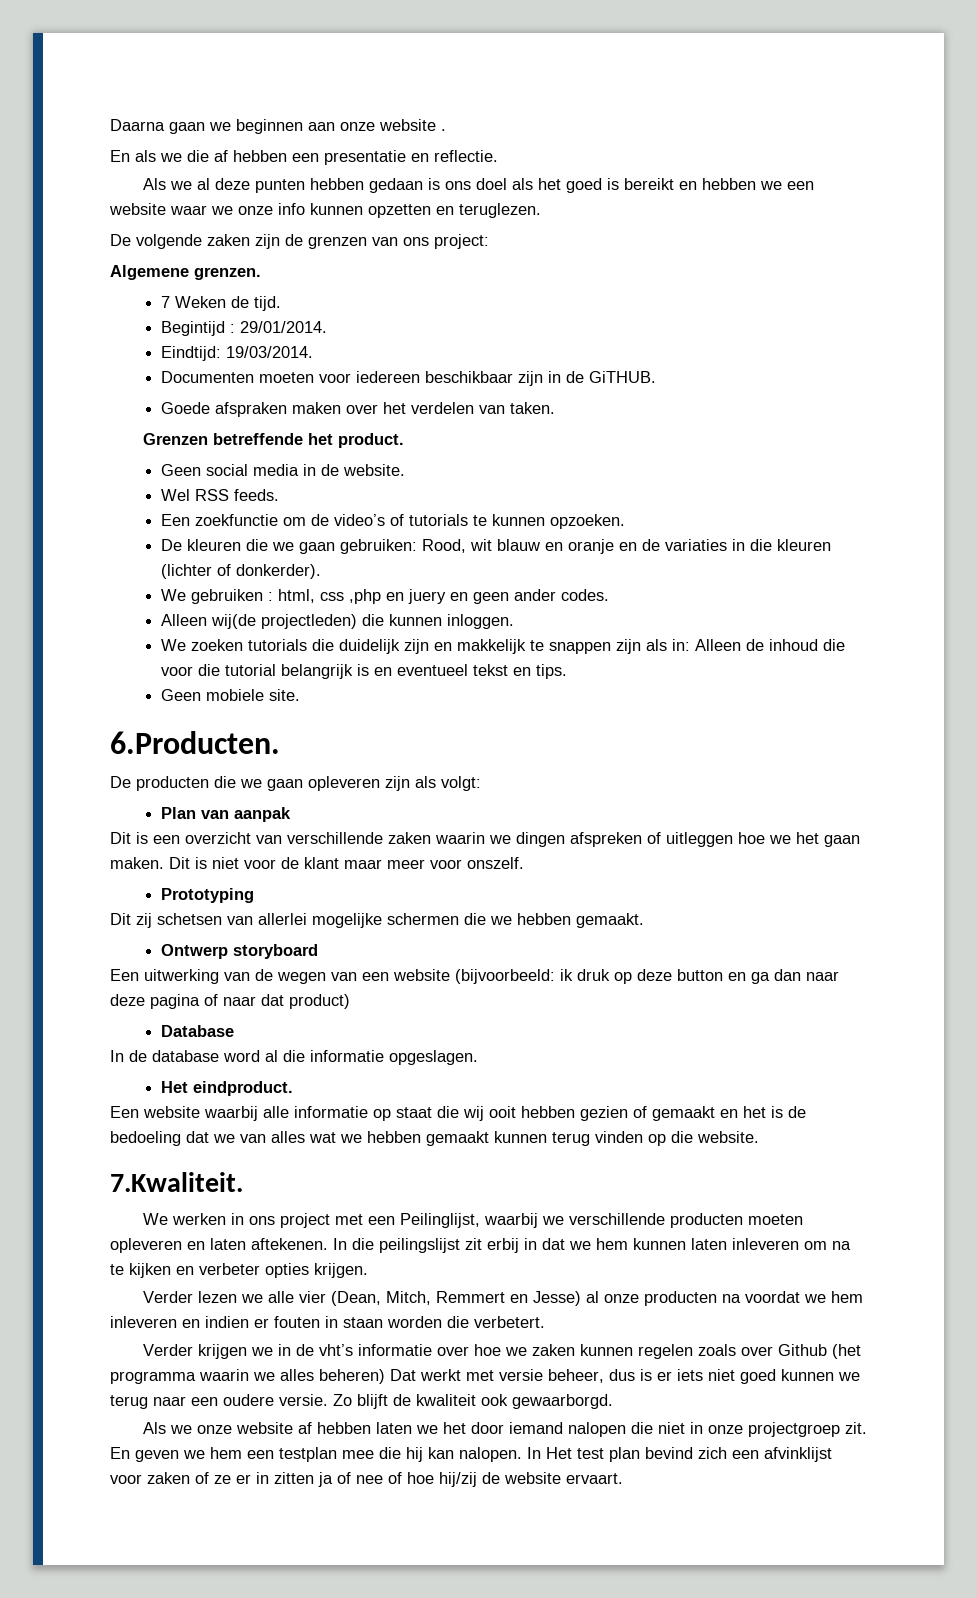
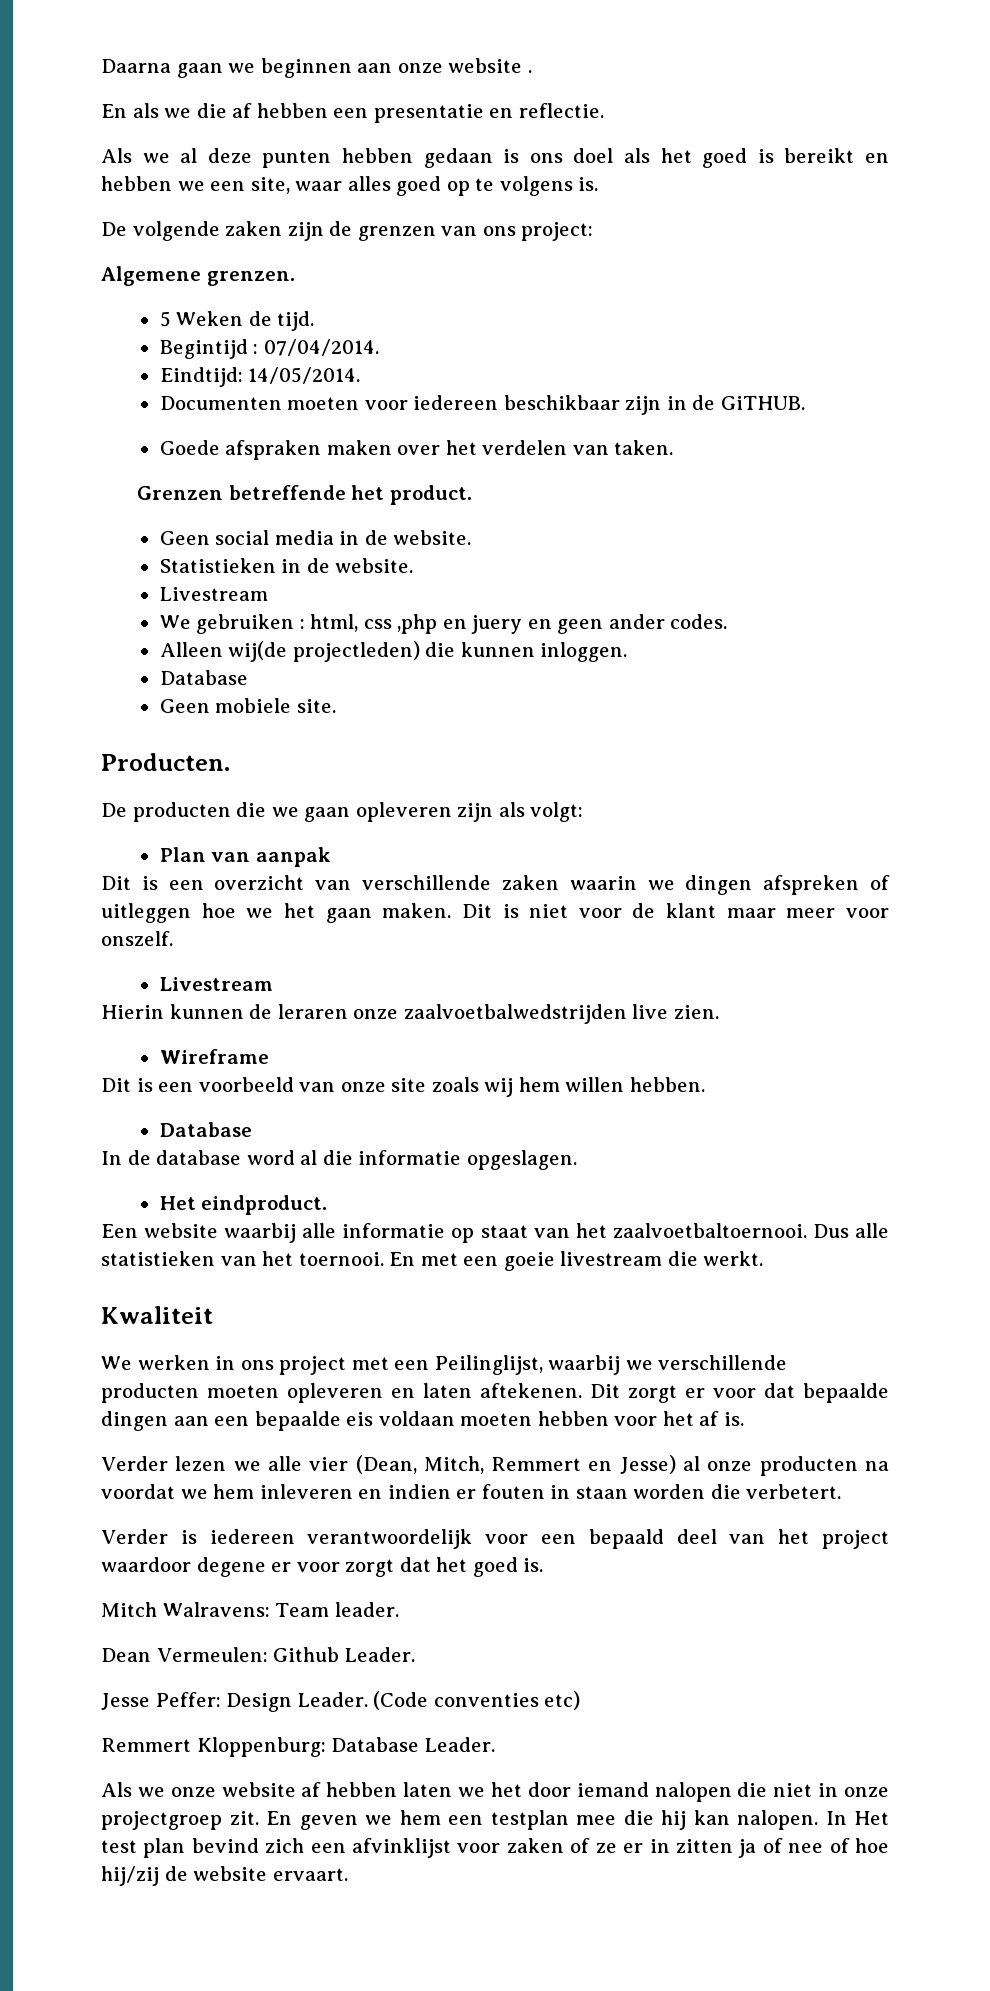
[109,203,541,218] website waar we onze info kunnen opzetten en teruglezen. -> [250,176,599,196] site, waar alles goed op te volgens is.
[161,296,171,308] 7 -> [159,311,171,327] 5
[240,321,328,333] 29/01/2014. -> [263,339,379,356] 07/04/2014.
[226,346,314,358] 19/03/2014. -> [248,367,361,384] 14/05/2014.
[161,489,280,501] [161,514,626,529] [161,539,832,554] [161,564,322,579] Wel RSS feeds. // Een zoekfunctie om de video’s of tutorials te kunnen opzoeken. // De kleuren die we gaan gebruiken: Rood, wit blauw en oranje en de variaties in die kleuren (lichter of donkerder). -> [159,558,414,573] [159,587,268,601] Statistieken in de website. // Livestream
[161,639,846,654] [161,664,568,679] We zoeken tutorials die duidelijk zijn en makkelijk te snappen zijn als in: Alleen de inhoud die voor die tutorial belangrijk is en eventueel tekst en tips. -> [159,670,248,685] Database
[110,731,280,754] 6.Producten. -> [101,753,230,771] Producten.
[161,888,255,903] [110,913,644,928] [161,944,319,959] [110,969,839,984] [110,994,350,1009] Prototyping // Dit zij schetsen van allerlei mogelijke schermen die we hebben gemaakt. // Ontwerp storyboard // Een uitwerking van de wegen van een website (bijvoorbeeld: ik druk op deze button en ga dan naar deze pagina of naar dat product) -> [159,977,273,991] [101,1004,719,1024] [159,1049,269,1064] [101,1077,705,1097] Livestream // Hierin kunnen de leraren onze zaalvoetbalwedstrijden live zien. // Wireframe // Dit is een voorbeeld van onze site zoals wij hem willen hebben.
[437,1106,806,1121] [110,1131,759,1146] [110,1172,243,1192] die wij ooit hebben gezien of gemaakt en het is de bedoeling dat we van alles wat we hebben gemaakt kunnen terug vinden op die website. // 7.Kwaliteit. -> [533,1223,889,1238] [101,1251,764,1271] [101,1306,213,1324] van het zaalvoetbaltoernooi. Dus alle statistieken van het toernooi. En met een goeie livestream die werkt. // Kwaliteit
[333,1238,851,1253] [110,1263,368,1278] In die peilingslijst zit erbij in dat we hem kunnen laten inleveren om na te kijken en verbeter opties krijgen. -> [590,1383,889,1403] [101,1411,744,1431] Dit zorgt er voor dat bepaalde dingen aan een bepaalde eis voldaan moeten hebben voor het af is.
[197,1344,861,1359] [110,1369,860,1384] [110,1394,613,1409] krijgen we in de vht’s informatie over hoe we zaken kunnen regelen zoals over Github (het programma waarin we alles beheren) Dat werkt met versie beheer, dus is er iets niet goed kunnen we terug naar een oudere versie. Zo blijft de kwaliteit ook gewaarborgd. -> [180,1529,890,1549] [101,1557,544,1577] [101,1602,399,1617] [101,1647,415,1662] [101,1691,581,1712] [101,1737,495,1757] is iedereen verantwoordelijk voor een bepaald deel van het project waardoor degene er voor zorgt dat het goed is. // Mitch Walravens: Team leader. // Dean Vermeulen: Github Leader. // Jesse Peffer: Design Leader. (Code conventies etc) // Remmert Kloppenburg: Database Leader.

